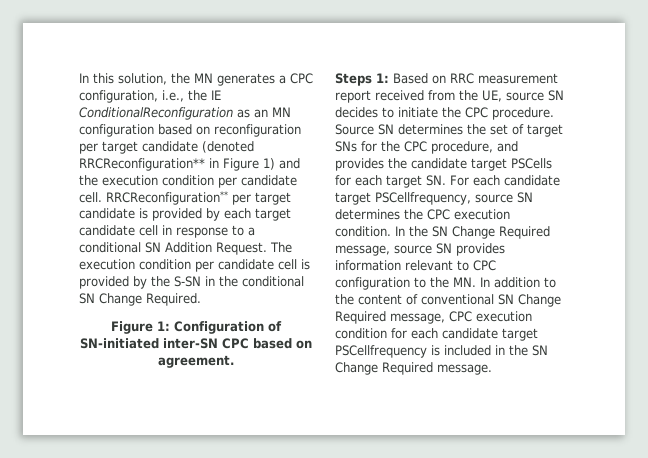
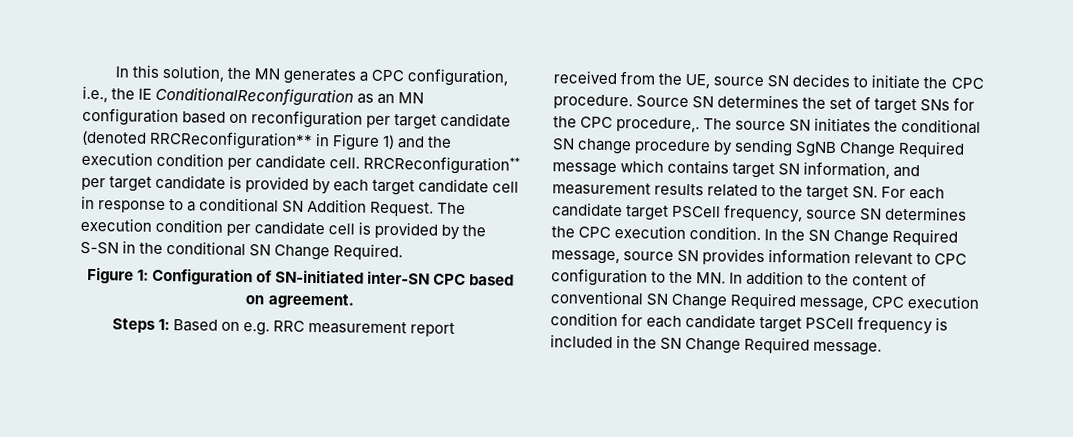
(446, 79) none -> [242,322,270,336] e.g.
[431,141,518,154] [335,158,552,171] [335,175,382,186] procedure, and provides the candidate target PSCells for each -> [616,117,982,134] [552,138,966,158] [552,159,921,179] [552,182,804,197] procedure,. The source SN initiates the conditional SN change procedure by sending SgNB Change Required message which contains target SN information, and measurement results related to the
[375,192,471,205] PSCellfrequency, -> [672,204,804,223] PSCell frequency,
[335,345,427,358] PSCellfrequency -> [805,316,934,335] PSCell frequency

